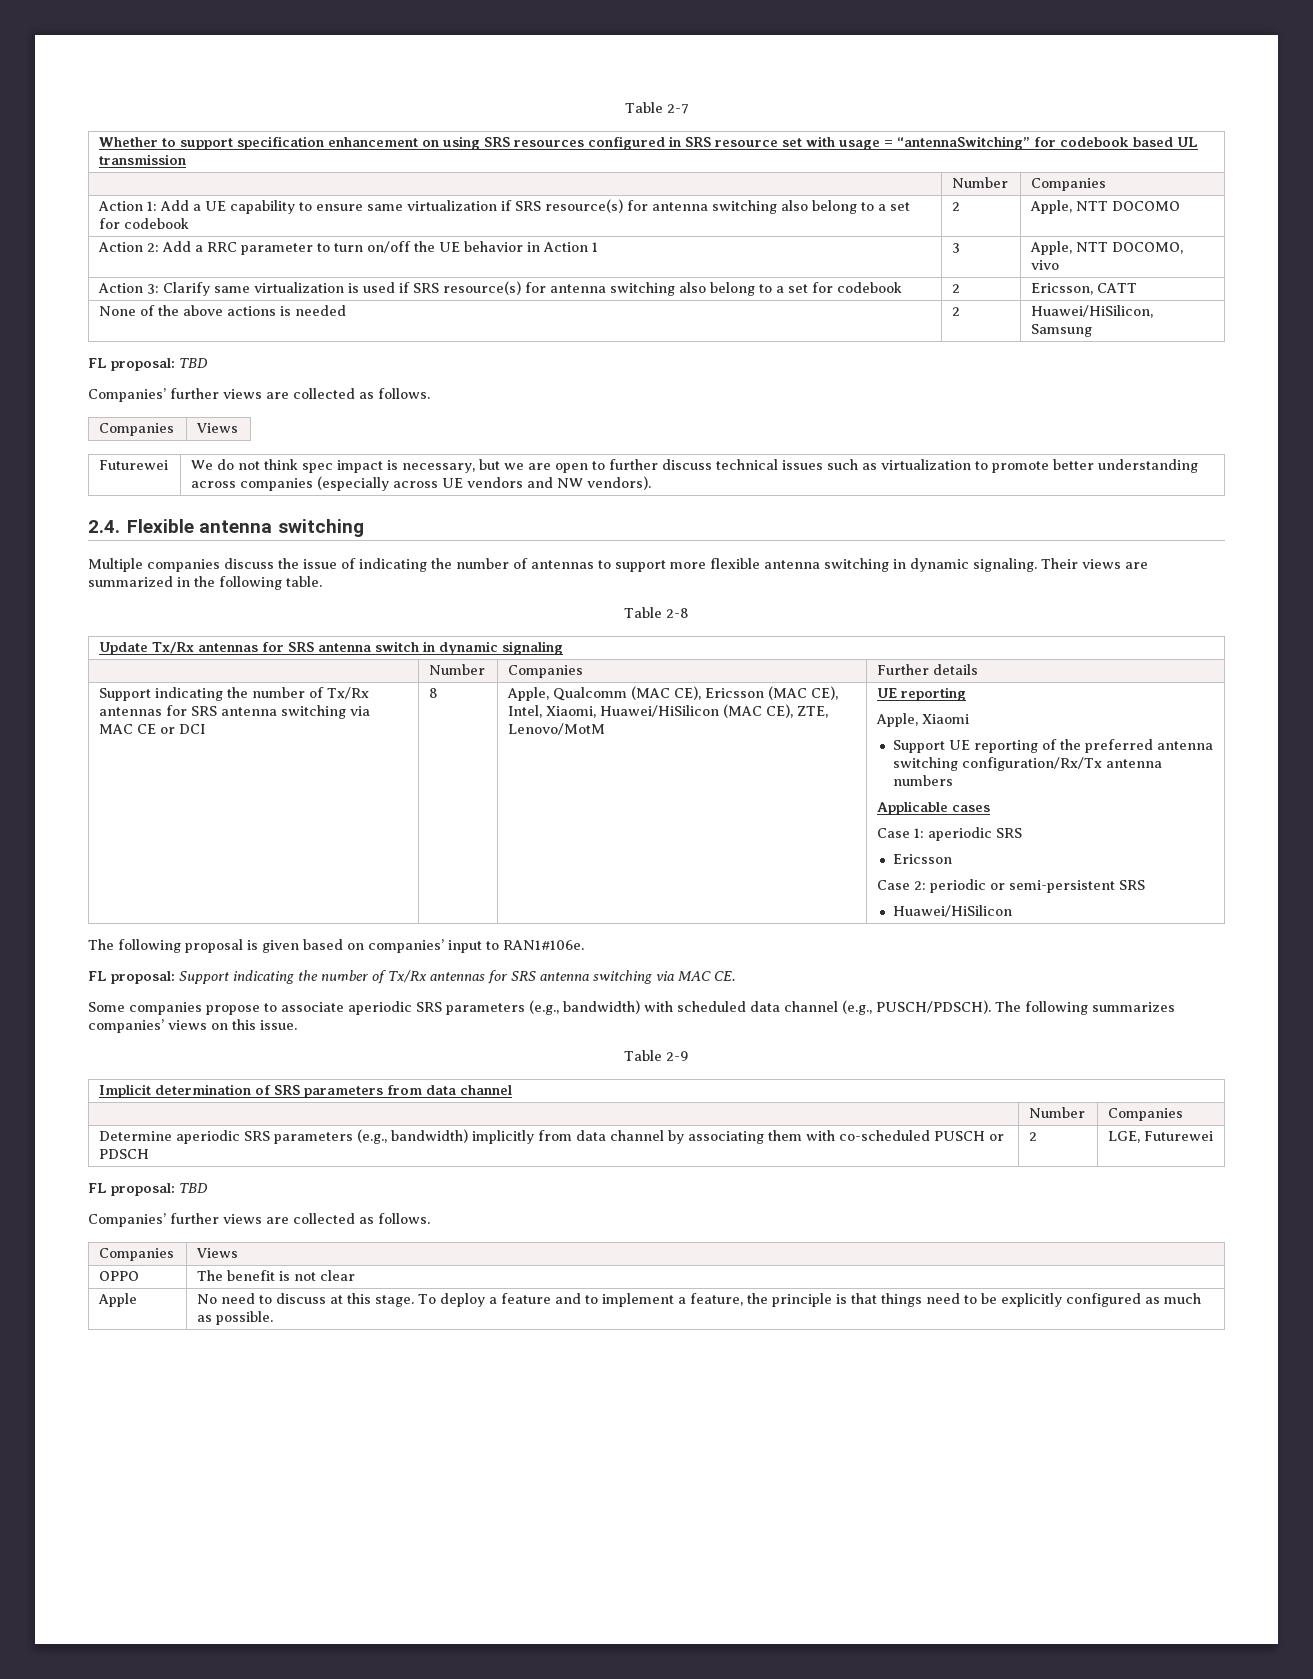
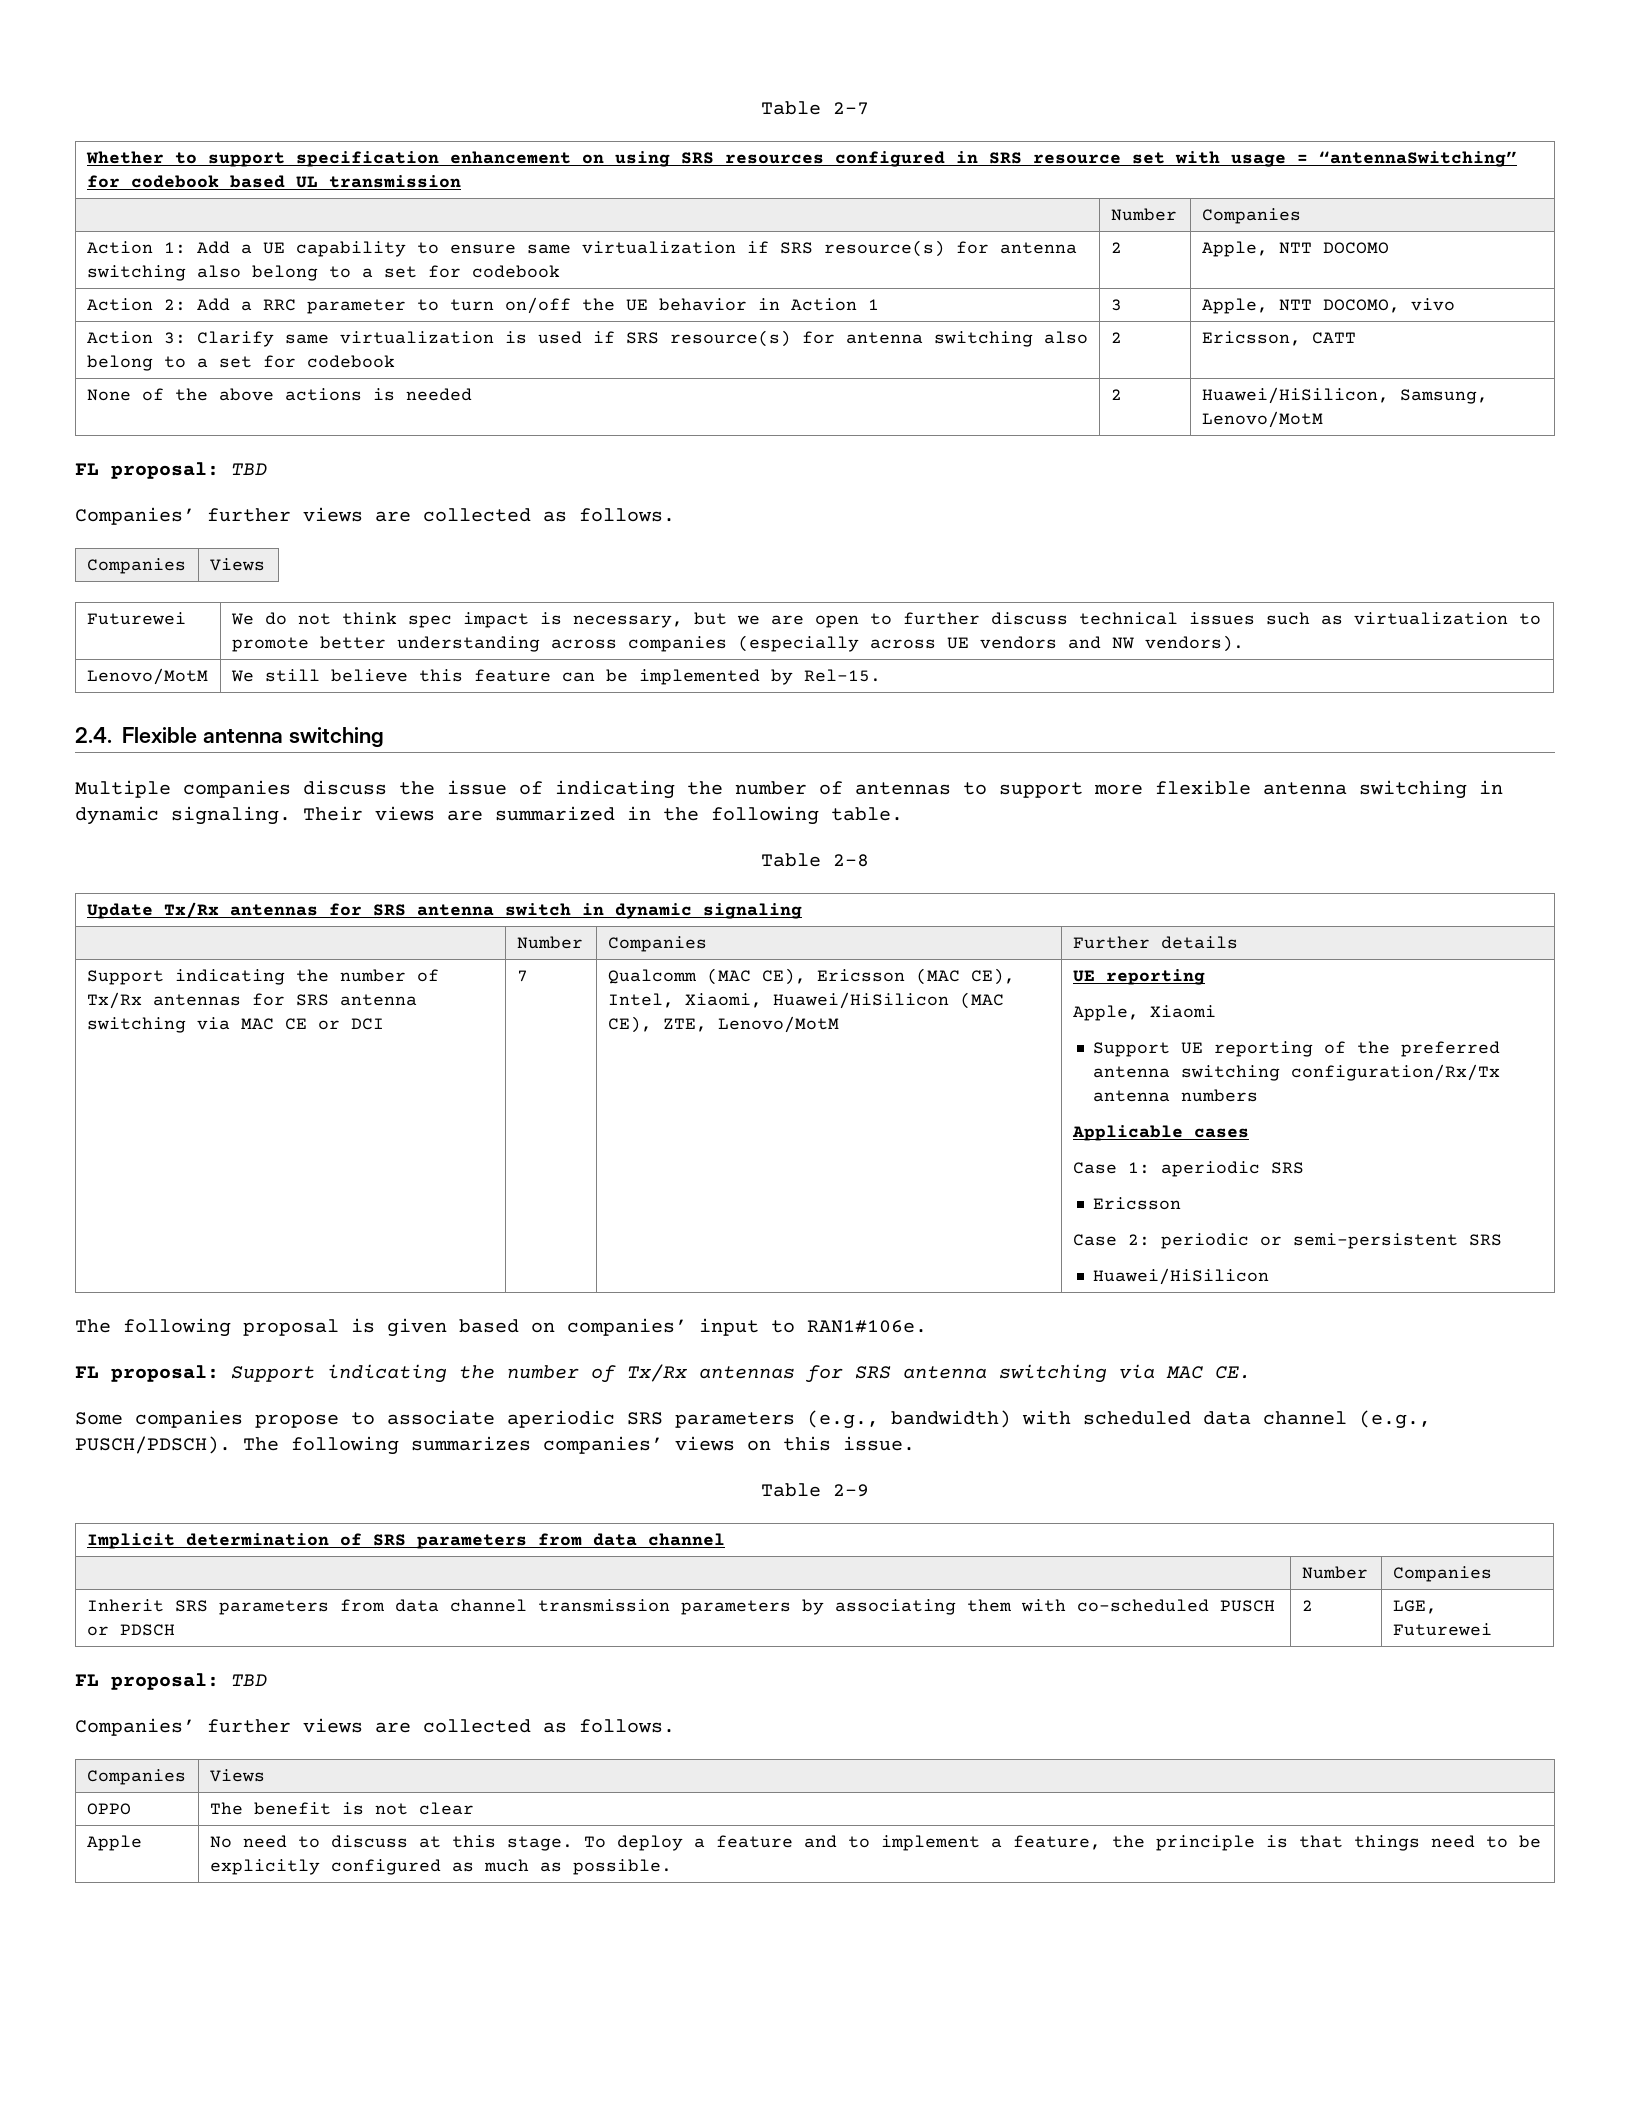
[1031,324,1093,337] Samsung -> [1399,389,1488,404] [1201,411,1323,428] Samsung, Lenovo/MotM
(652, 483) none -> [86,668,208,685] [230,669,881,685] // Lenovo/MotM | We still believe this feature can be implemented by Rel-15.
[429,688,439,698] [507,687,550,701] 8 | Apple, -> [516,970,528,982] 7 |
[99,1129,665,1144] Determine aperiodic SRS parameters (e.g., bandwidth) implicitly from data channel -> [86,1599,791,1615] Inherit SRS parameters from data channel transmission parameters

